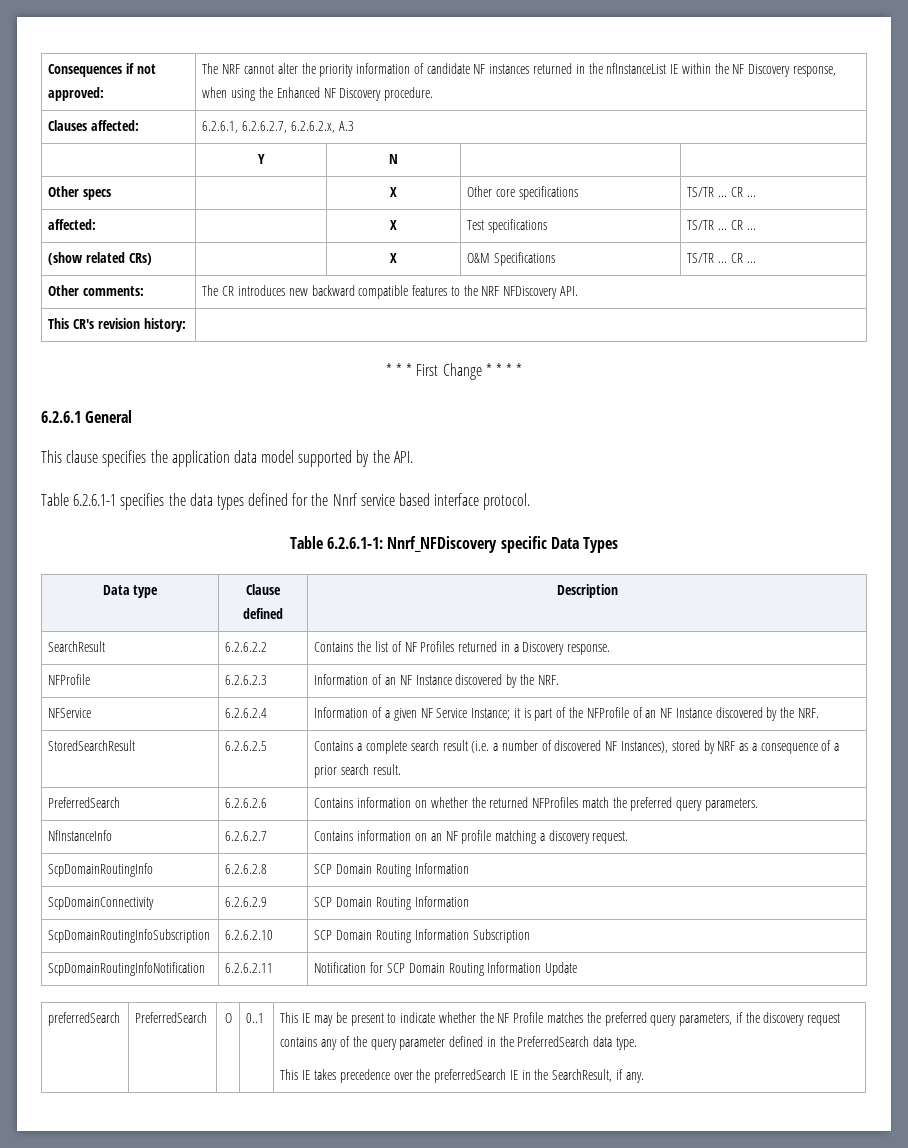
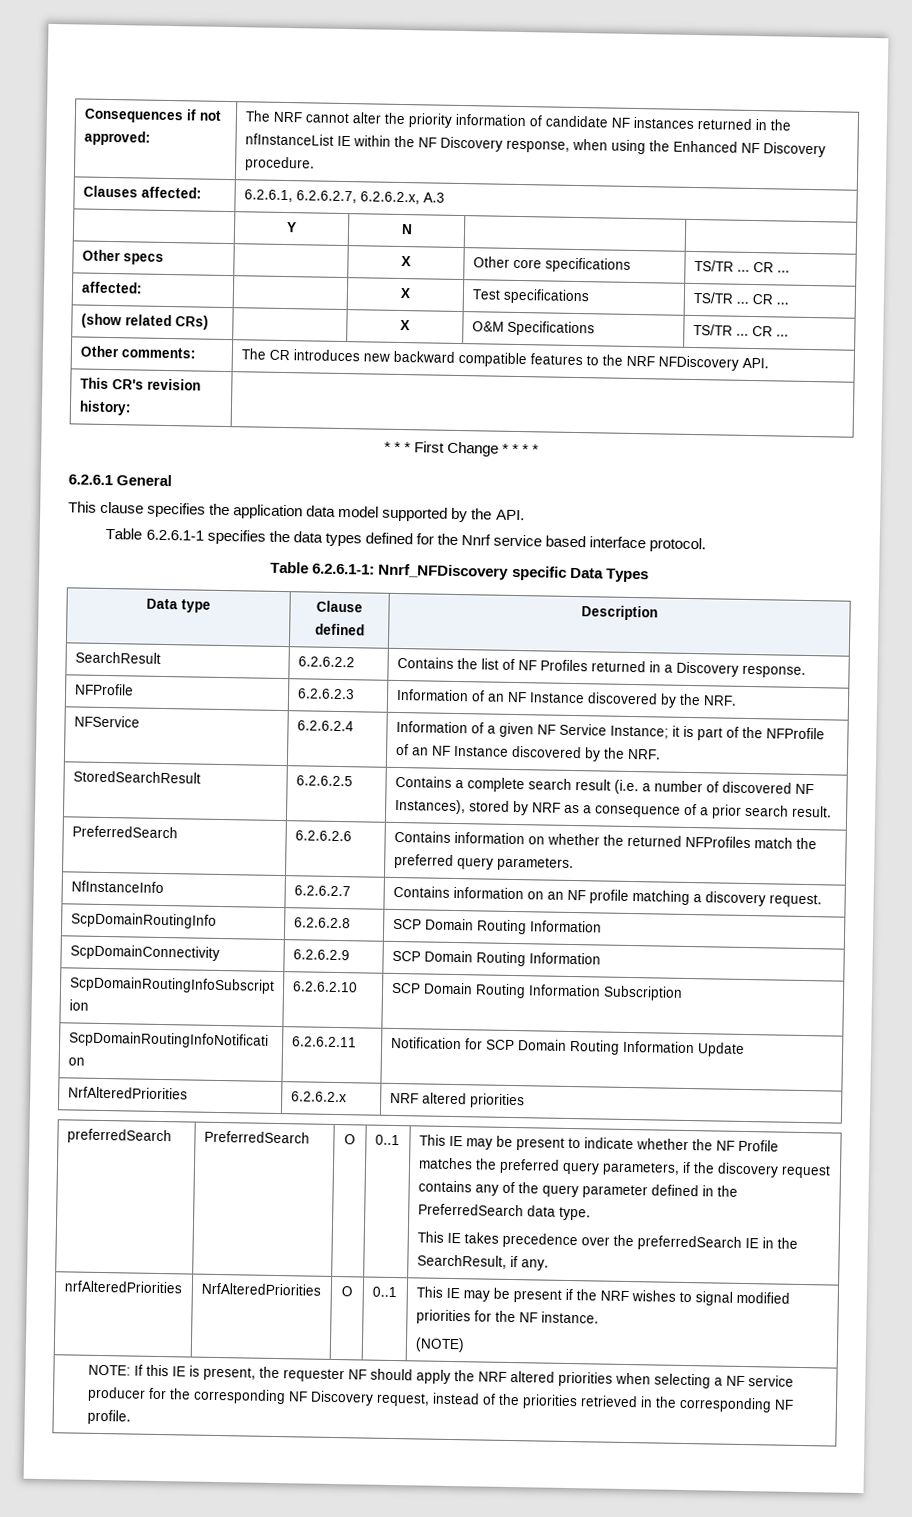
(578, 969) none -> [67,1086,188,1100] [290,1091,347,1103] [389,1092,525,1109] // NrfAlteredPriorities | 6.2.6.2.x | NRF altered priorities
(644, 1077) none -> [63,1280,182,1294] [200,1282,321,1296] [341,1286,353,1297] [371,1286,397,1298] [415,1286,790,1306] [415,1309,599,1325] [414,1337,465,1353] [88,1364,795,1389] [87,1386,795,1413] [87,1409,132,1425] // nrfAlteredPriorities | NrfAlteredPriorities | O | 0..1 | This IE may be present if the NRF wishes to signal modified priorities for the NF instance. // (NOTE) // NOTE: If this IE is present, the requester NF should apply the NRF altered priorities when selecting a NF service producer for the corresponding NF Discovery request, instead of the priorities retrieved in the corresponding NF profile.

